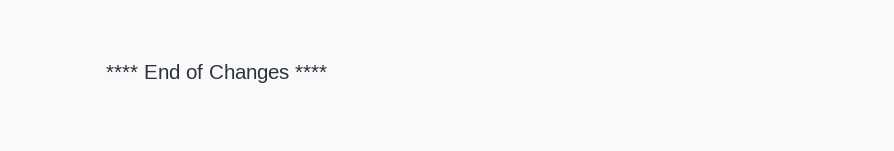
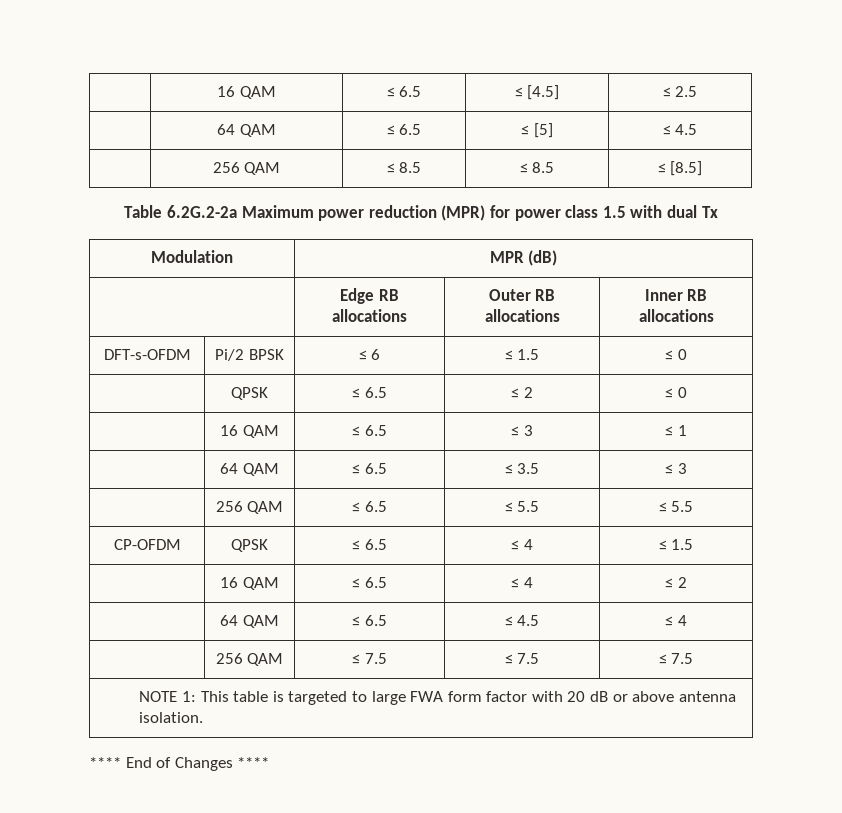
(106, 72) none -> [217,86,276,99] [386,86,422,97] [514,85,560,100] [662,86,698,97] [217,124,276,137] [386,124,422,135] [521,123,553,138] [662,124,698,135] [212,162,281,175] [386,162,422,173] [519,162,555,173] [657,161,703,176] [124,205,718,221] [151,250,233,263] [489,250,558,266] [340,288,399,304] [332,309,407,322] [488,289,556,301] [484,309,560,322] [644,289,708,301] [638,309,714,322] [103,349,191,360] [215,349,284,361] [358,349,381,360] [504,349,540,360] [665,349,687,360] [231,387,268,400] [352,387,387,398] [511,387,533,398] [665,387,687,398] [220,425,279,438] [352,425,387,436] [511,425,533,436] [665,425,687,436] [220,463,279,476] [352,463,387,474] [504,463,540,474] [665,463,687,474] [215,501,284,514] [352,501,387,512] [504,501,540,512] [658,501,694,512] [113,539,181,550] [231,539,268,552] [352,539,387,550] [511,539,533,550] [658,539,694,550] [220,577,279,590] [352,577,387,588] [511,577,533,588] [665,577,687,588] [220,615,279,628] [352,615,387,626] [504,615,540,626] [665,615,687,626] [215,653,284,666] [352,653,387,664] [504,653,540,664] [658,653,694,664] [139,691,736,705] [139,712,204,723] | 16 QAM | ≤ 6.5 | ≤ [4.5] | ≤ 2.5 // | 64 QAM | ≤ 6.5 | ≤ [5] | ≤ 4.5 // | 256 QAM | ≤ 8.5 | ≤ 8.5 | ≤ [8.5] // Table 6.2G.2-2a Maximum power reduction (MPR) for power class 1.5 with dual Tx // Modulation | MPR (dB) // | Edge RB allocations | Outer RB allocations | Inner RB allocations // DFT-s-OFDM | Pi/2 BPSK | ≤ 6 | ≤ 1.5 | ≤ 0 // | QPSK | ≤ 6.5 | ≤ 2 | ≤ 0 // | 16 QAM | ≤ 6.5 | ≤ 3 | ≤ 1 // | 64 QAM | ≤ 6.5 | ≤ 3.5 | ≤ 3 // | 256 QAM | ≤ 6.5 | ≤ 5.5 | ≤ 5.5 // CP-OFDM | QPSK | ≤ 6.5 | ≤ 4 | ≤ 1.5 // | 16 QAM | ≤ 6.5 | ≤ 4 | ≤ 2 // | 64 QAM | ≤ 6.5 | ≤ 4.5 | ≤ 4 // | 256 QAM | ≤ 7.5 | ≤ 7.5 | ≤ 7.5 // NOTE 1: This table is targeted to large FWA form factor with 20 dB or above antenna isolation. //

